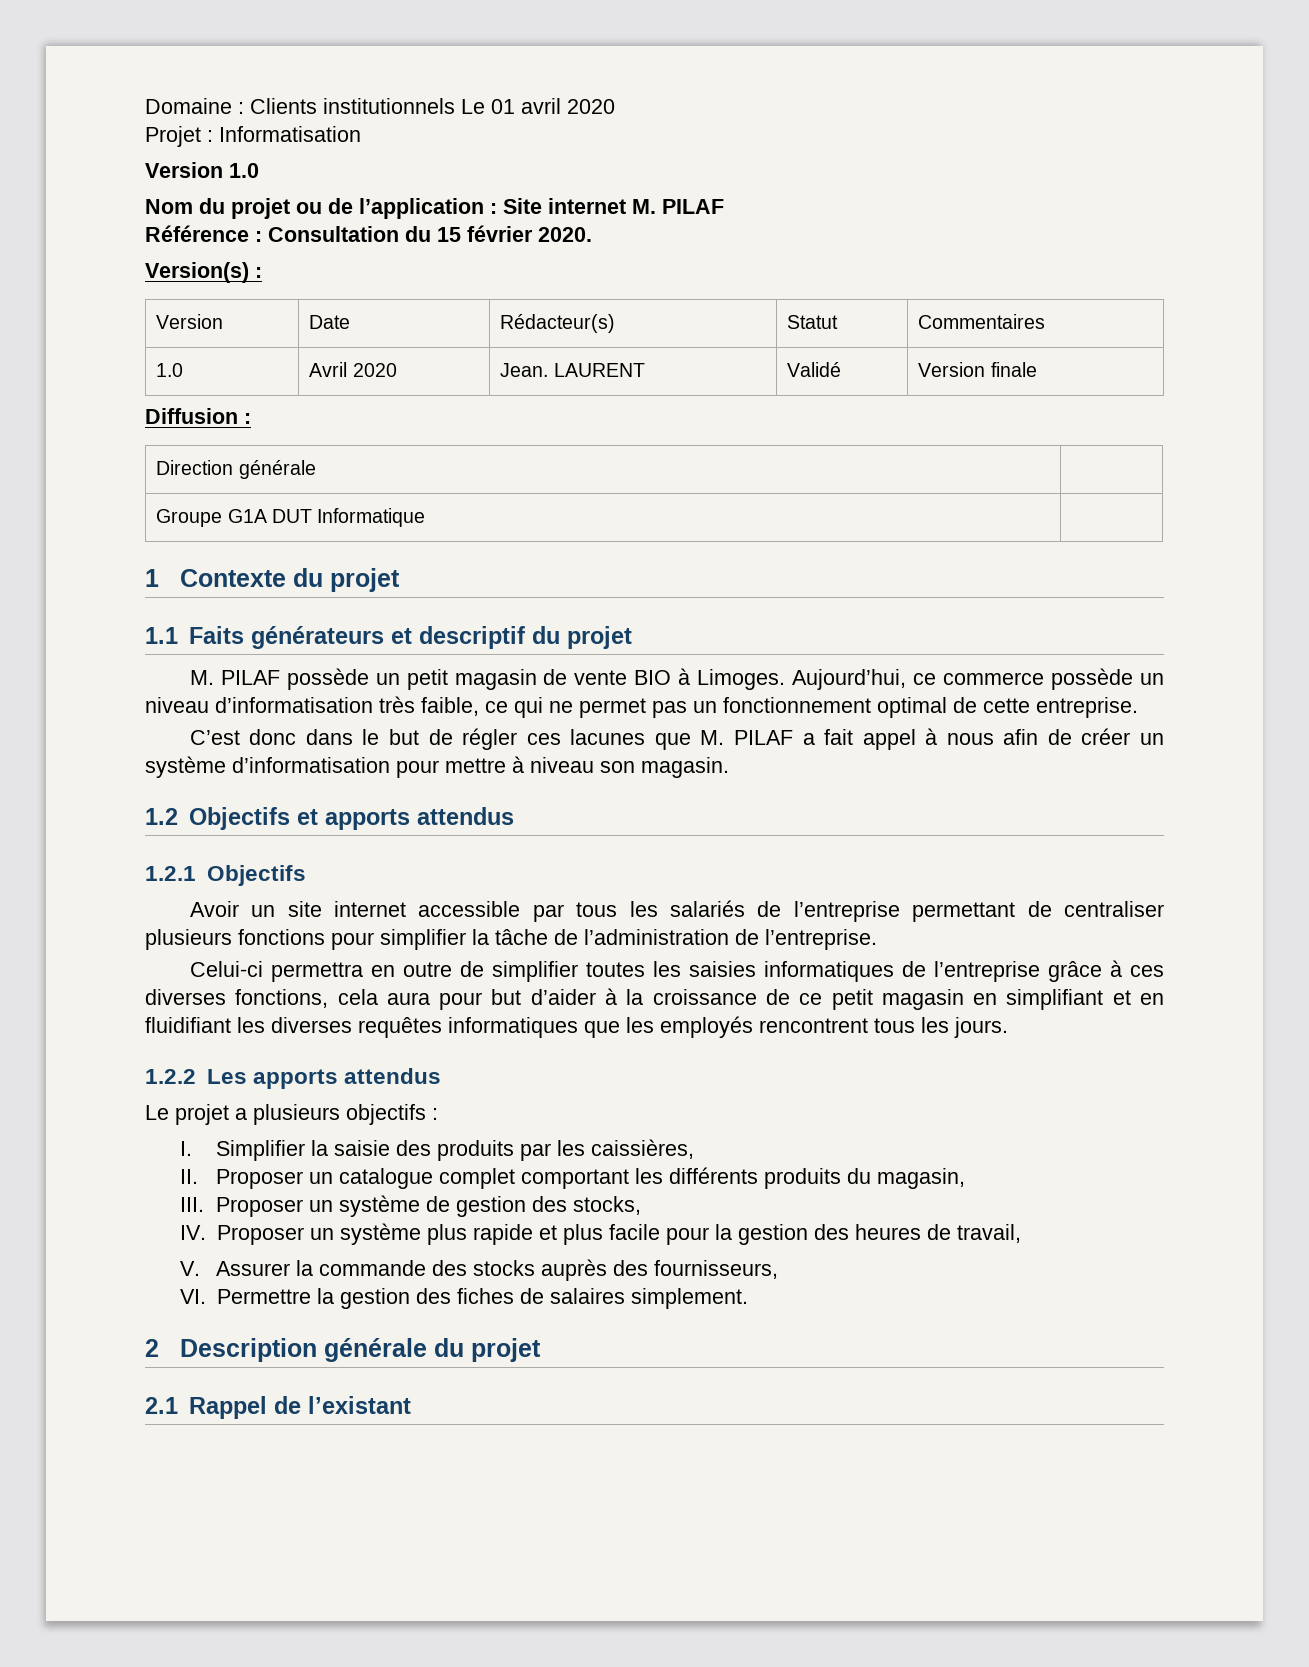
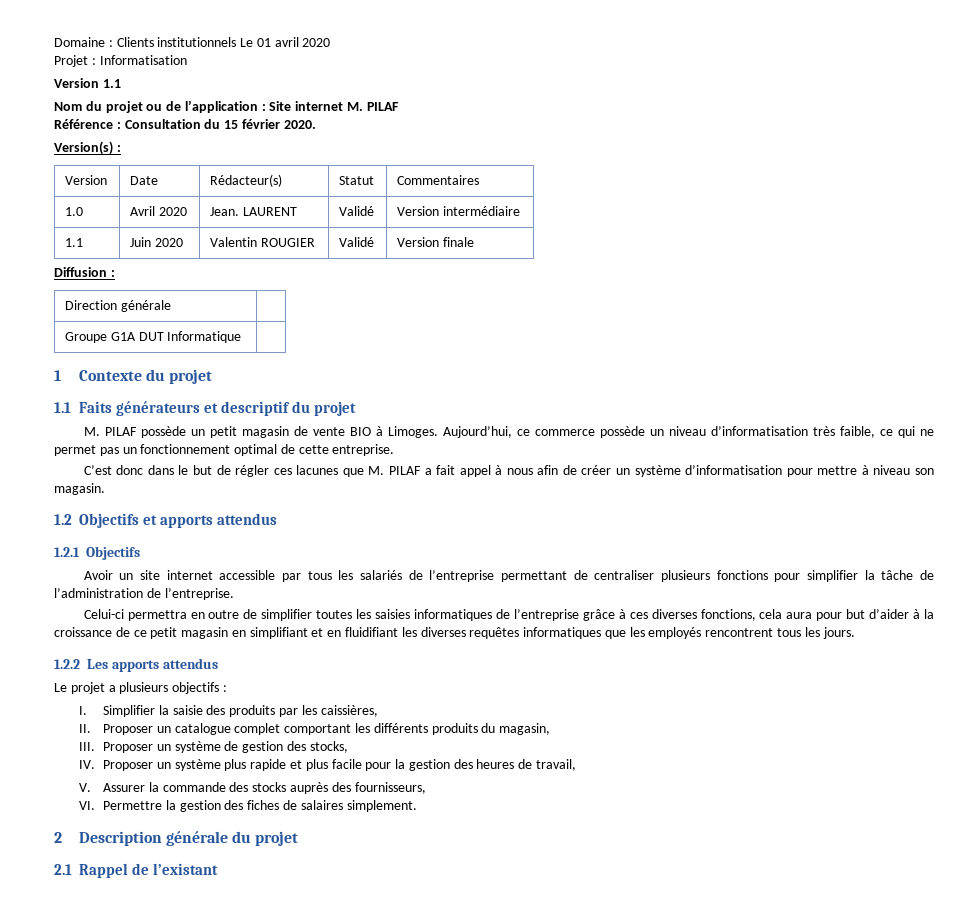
[229,163,259,178] 1.0 -> [102,79,121,88] 1.1
(842, 369) none -> [397,206,520,216] [65,238,84,247] [130,237,183,247] [210,237,315,247] [339,237,375,247] | Version intermédiaire // 1.1 | Juin 2020 | Valentin ROUGIER | Validé

